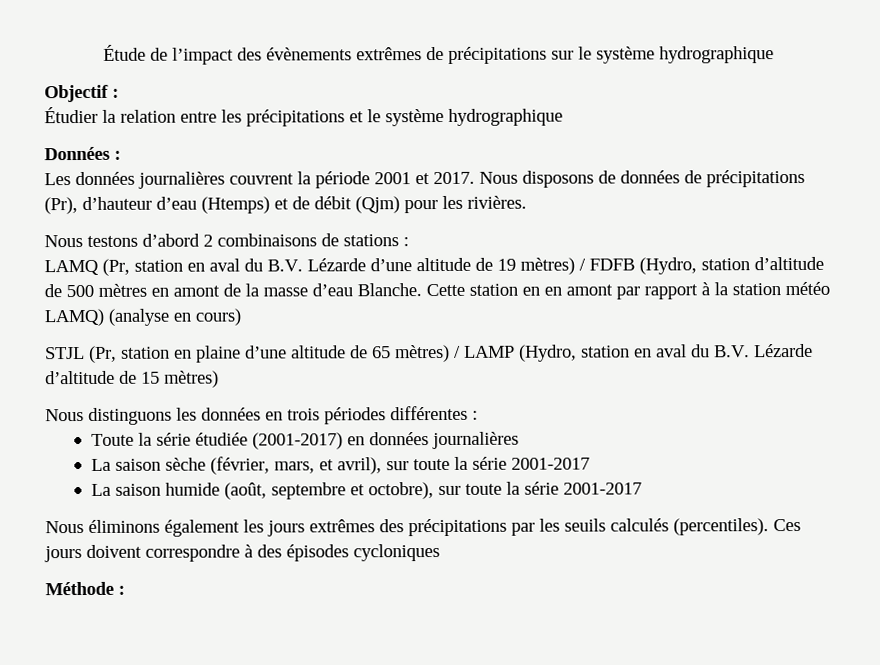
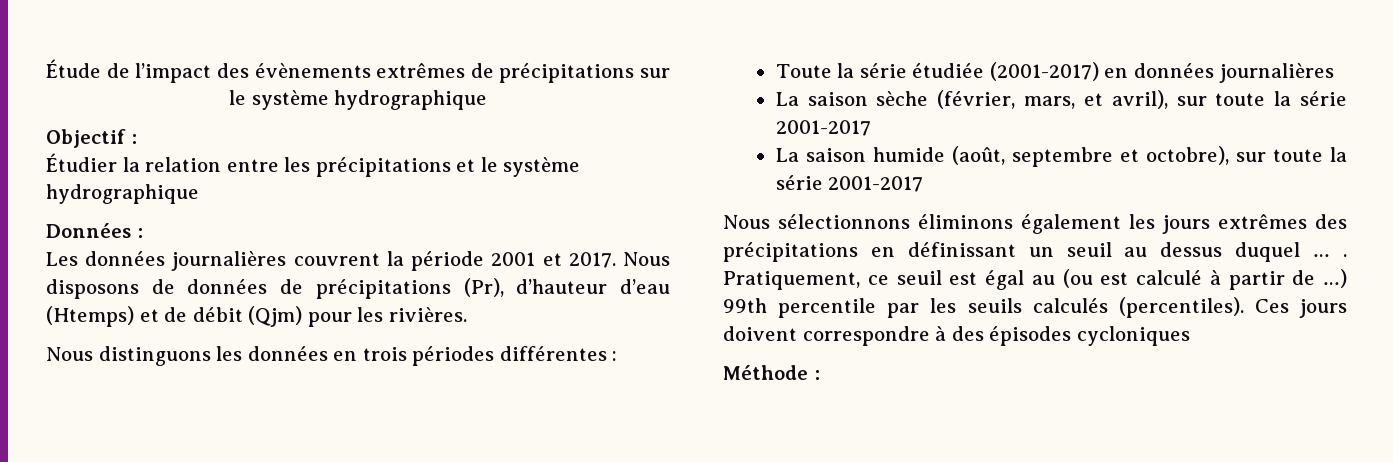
[44,233,409,248] [44,256,824,276] [44,281,830,300] [44,308,241,327] [45,343,813,363] [45,370,219,388] // Nous testons d’abord 2 combinaisons de stations : // LAMQ (Pr, station en aval du B.V. Lézarde d’une altitude de 19 mètres) / FDFB (Hydro, station d’altitude de 500 mètres en amont de la masse d’eau Blanche. Cette station en en amont par rapport à la station météo LAMQ) (analyse en cours) // STJL (Pr, station en plaine d’une altitude de 65 mètres) / LAMP (Hydro, station en aval du B.V. Lézarde d’altitude de 15 mètres) -> (467, 314) none
(84, 527) none -> [778,214,910,229] sélectionnons
(507, 527) none -> [870,242,1347,262] [723,269,1347,290] [723,298,877,318] en définissant un seuil au dessus duquel … . Pratiquement, ce seuil est égal au (ou est calculé à partir de …) 99th percentile

